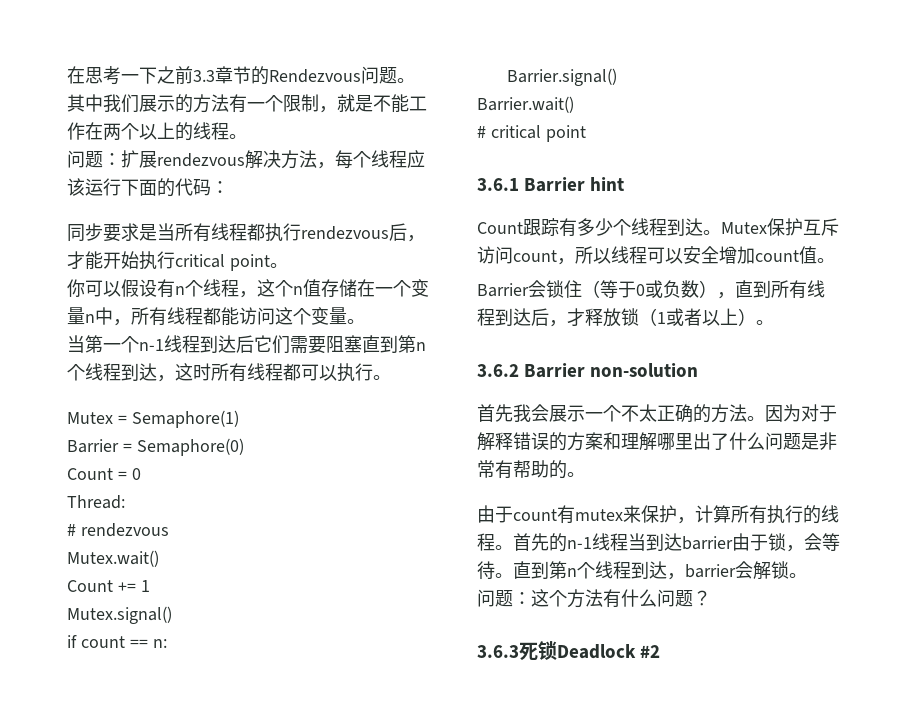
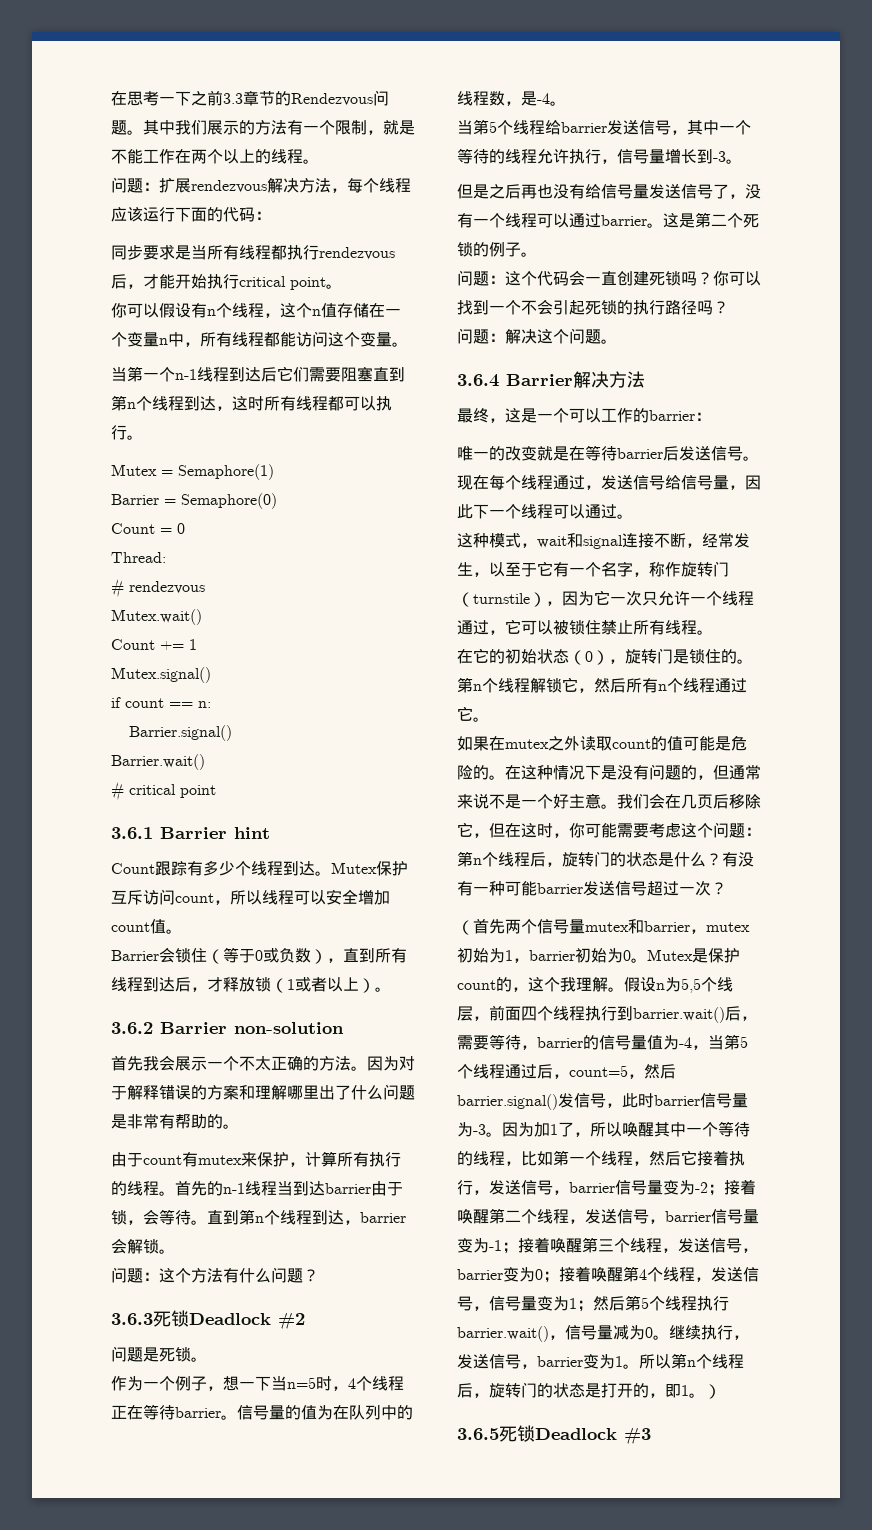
(661, 651) none -> [111,1346,207,1362] [111,1376,404,1391] [111,1404,413,1420] [457,91,566,106] [457,119,751,135] [457,148,742,164] [457,183,761,199] [457,212,759,228] [457,242,537,257] [457,270,761,286] [457,299,729,315] [457,328,617,344] [457,371,645,388] [457,408,711,423] [457,445,759,461] [457,474,761,490] [457,504,633,519] [457,533,750,549] [457,561,729,577] [457,590,754,607] [457,619,713,635] [457,648,753,665] [457,677,747,693] [457,706,489,722] [457,735,747,751] [457,764,761,780] [457,793,761,809] [457,822,761,838] [457,851,754,867] [457,880,727,896] [457,919,750,935] [457,948,740,963] [457,977,733,993] [457,1005,757,1023] [457,1034,748,1050] [457,1064,676,1079] [457,1093,748,1110] [457,1121,750,1137] [457,1150,745,1166] [457,1179,756,1196] [457,1208,759,1224] [457,1237,758,1254] [457,1266,759,1283] [457,1295,729,1312] [457,1325,749,1342] [457,1353,744,1369] [457,1382,721,1399] [457,1425,651,1445] // 问题是死锁。 // 作为一个例子，想一下当n=5时，4个线程正在等待barrier。信号量的值为在队列中的线程数，是-4。 // 当第5个线程给barrier发送信号，其中一个等待的线程允许执行，信号量增长到-3。 // 但是之后再也没有给信号量发送信号了，没有一个线程可以通过barrier。这是第二个死锁的例子。 // 问题：这个代码会一直创建死锁吗？你可以找到一个不会引起死锁的执行路径吗？ // 问题：解决这个问题。 // 3.6.4 Barrier解决方法 // 最终，这是一个可以工作的barrier： // 唯一的改变就是在等待barrier后发送信号。现在每个线程通过，发送信号给信号量，因此下一个线程可以通过。 // 这种模式，wait和signal连接不断，经常发生，以至于它有一个名字，称作旋转门（turnstile），因为它一次只允许一个线程通过，它可以被锁住禁止所有线程。 // 在它的初始状态（0），旋转门是锁住的。第n个线程解锁它，然后所有n个线程通过它。 // 如果在mutex之外读取count的值可能是危险的。在这种情况下是没有问题的，但通常来说不是一个好主意。我们会在几页后移除它，但在这时，你可能需要考虑这个问题：第n个线程后，旋转门的状态是什么？有没有一种可能barrier发送信号超过一次？ // （首先两个信号量mutex和barrier，mutex初始为1，barrier初始为0。Mutex是保护count的，这个我理解。假设n为5,5个线层，前面四个线程执行到barrier.wait()后，需要等待，barrier的信号量值为-4，当第5个线程通过后，count=5，然后barrier.signal()发信号，此时barrier信号量为-3。因为加1了，所以唤醒其中一个等待的线程，比如第一个线程，然后它接着执行，发送信号，barrier信号量变为-2；接着唤醒第二个线程，发送信号，barrier信号量变为-1；接着唤醒第三个线程，发送信号，barrier变为0；接着唤醒第4个线程，发送信号，信号量变为1；然后第5个线程执行barrier.wait()，信号量减为0。继续执行，发送信号，barrier变为1。所以第n个线程后，旋转门的状态是打开的，即1。） // 3.6.5死锁Deadlock #3

